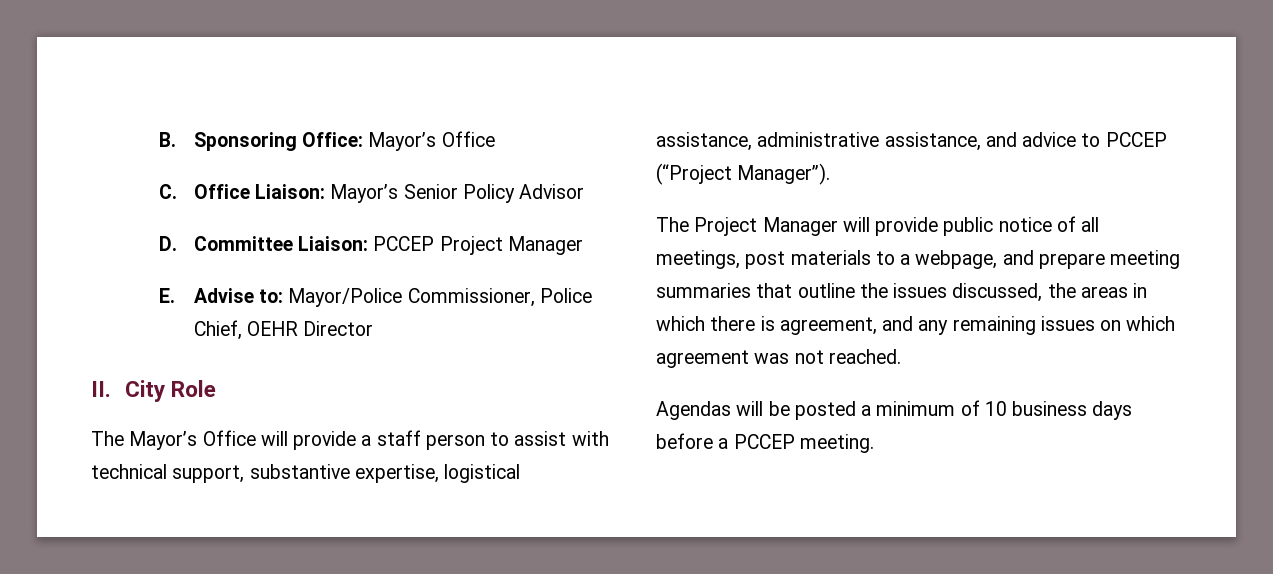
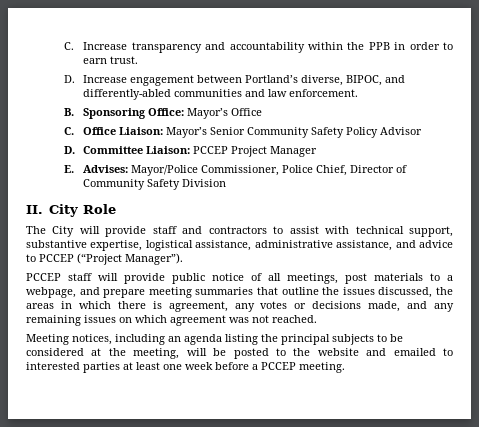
(159, 139) none -> [64,42,454,53] [83,56,139,64] [64,75,406,86] [83,89,359,100] C. Increase transparency and accountability within the PPB in order to earn trust. // D. Increase engagement between Portland’s diverse, BIPOC, and differently-abled communities and law enforcement. //
(458, 191) none -> [247,127,345,138] Community Safety
[193,288,283,303] Advise to: -> [83,165,129,173] Advises:
[246,321,298,336] OEHR -> (348, 170) none
(374, 328) none -> [396,165,408,173] [83,179,227,190] of Community Safety Division
[129,430,485,450] Mayor’s Office will provide a staff person -> [52,226,267,237] City will provide staff and contractors
[656,217,838,236] The Project Manager -> [26,273,92,281] PCCEP staff
(877, 326) none -> [234,301,401,312] any votes or decisions made,
[656,400,1133,420] Agendas will be posted a minimum of 10 business days -> [26,334,403,345] [26,348,454,359] [26,362,213,373] Meeting notices, including an agenda listing the principal subjects to be considered at the meeting, will be posted to the website and emailed to interested parties at least one week

